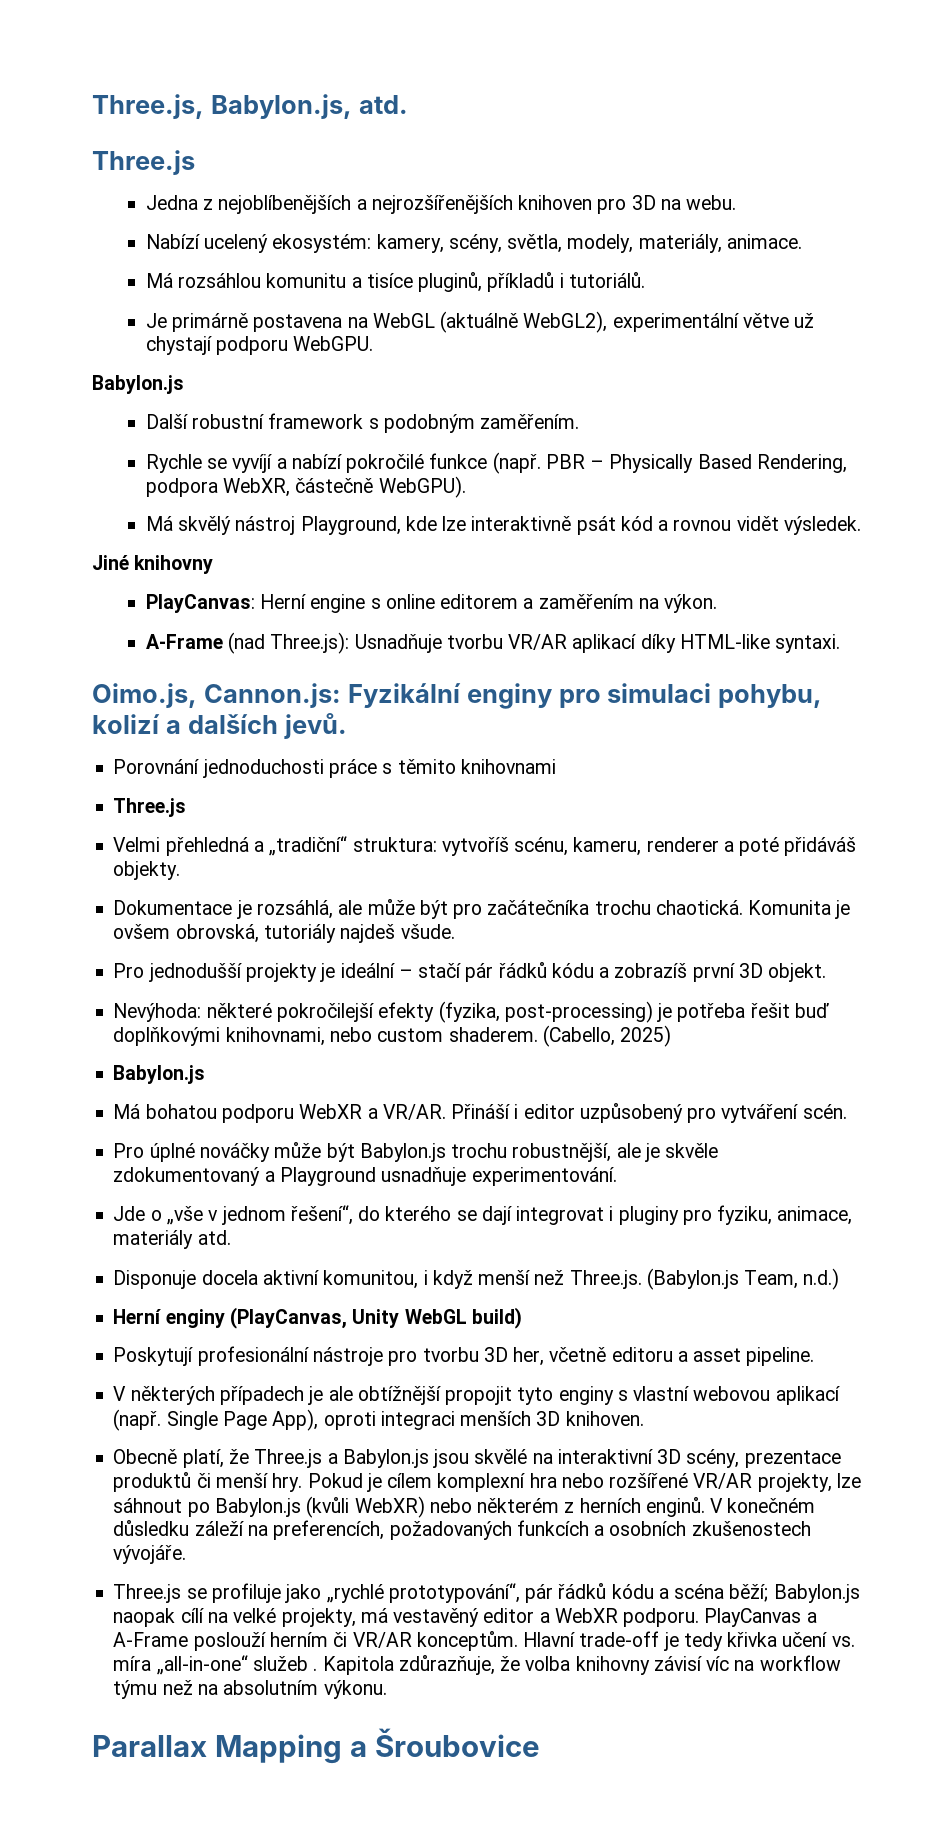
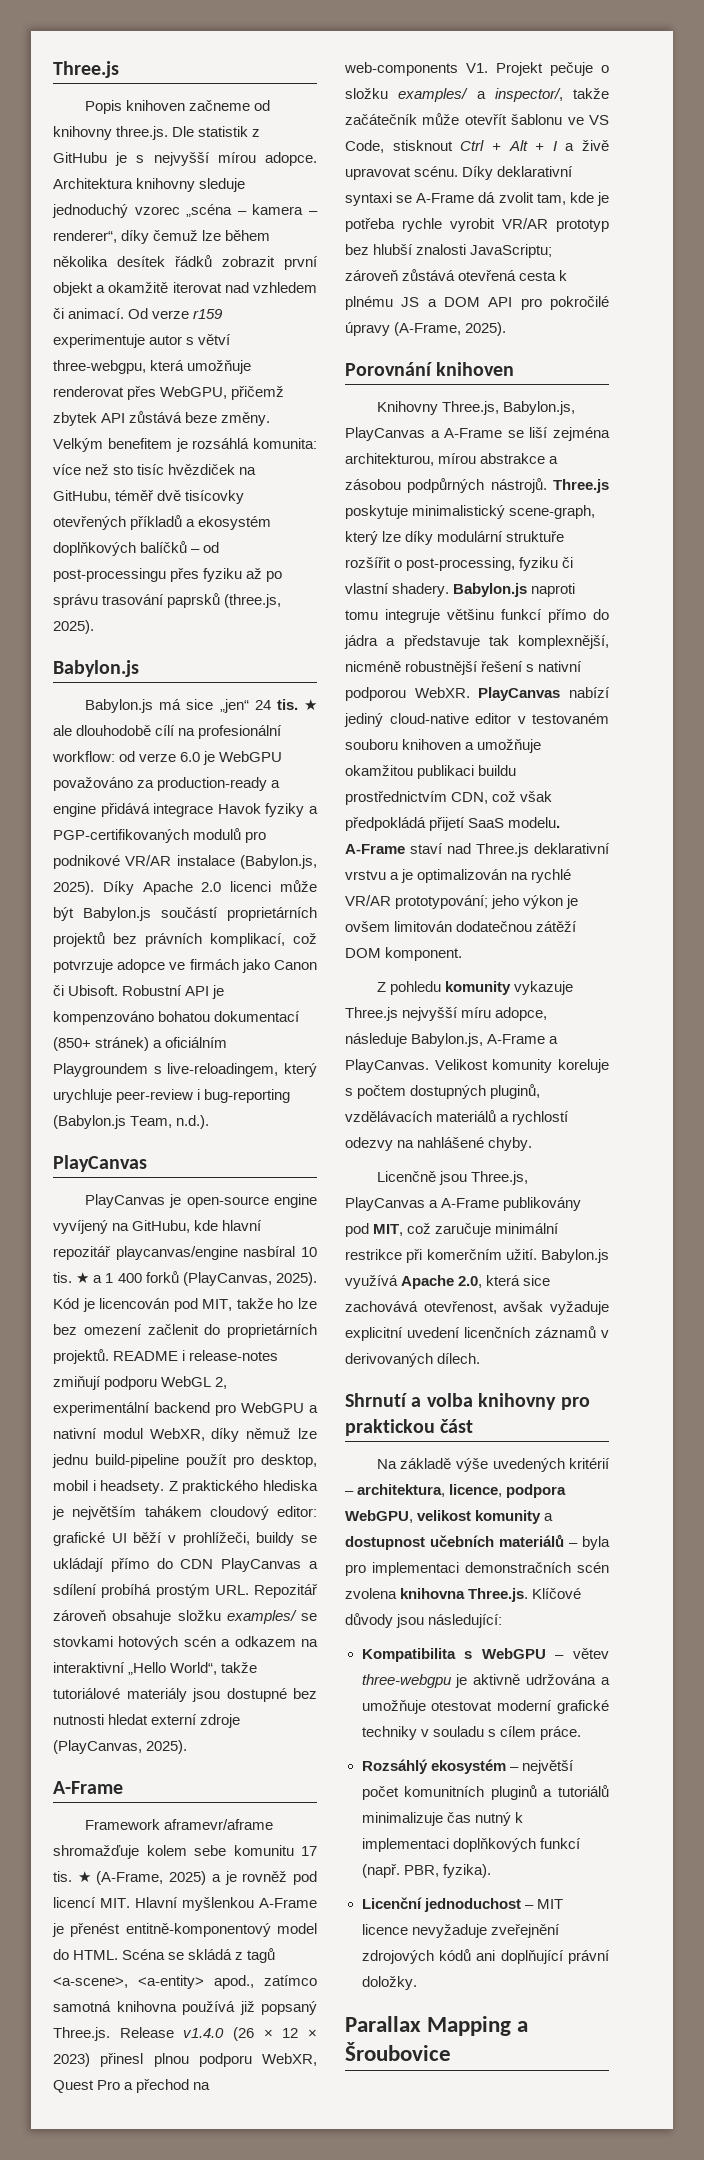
[92,94,408,119] [92,150,195,175] [145,195,737,214] [145,234,802,253] [145,272,645,292] [145,311,815,333] [145,336,374,355] [92,375,184,394] [145,413,580,433] [145,452,847,474] [145,476,466,498] [145,516,861,535] [92,555,214,574] [145,594,718,613] [145,632,841,654] [92,683,823,709] [92,713,347,739] [113,759,556,778] [113,798,187,817] [113,836,857,856] [113,861,181,880] [113,899,851,919] [113,924,455,943] [113,962,827,982] [113,1001,829,1023] [113,1025,672,1047] [113,1065,206,1084] [113,1103,847,1123] [113,1142,719,1162] [113,1167,617,1186] [113,1205,853,1225] [113,1230,231,1249] [113,1268,840,1290] [113,1307,522,1329] [113,1346,815,1366] [113,1386,840,1405] [113,1409,644,1431] [113,1449,841,1468] [113,1472,861,1492] [113,1496,816,1518] [113,1520,811,1540] [113,1545,187,1564] [113,1583,860,1603] [113,1608,817,1627] [113,1631,855,1651] [113,1655,841,1675] [113,1680,387,1699] Three.js, Babylon.js, atd. // Three.js // Jedna z nejoblíbenějších a nejrozšířenějších knihoven pro 3D na webu. // Nabízí ucelený ekosystém: kamery, scény, světla, modely, materiály, animace. // Má rozsáhlou komunitu a tisíce pluginů, příkladů i tutoriálů. // Je primárně postavena na WebGL (aktuálně WebGL2), experimentální větve už chystají podporu WebGPU. // Babylon.js // Další robustní framework s podobným zaměřením. // Rychle se vyvíjí a nabízí pokročilé funkce (např. PBR – Physically Based Rendering, podpora WebXR, částečně WebGPU). // Má skvělý nástroj Playground, kde lze interaktivně psát kód a rovnou vidět výsledek. // Jiné knihovny // PlayCanvas: Herní engine s online editorem a zaměřením na výkon. // A-Frame (nad Three.js): Usnadňuje tvorbu VR/AR aplikací díky HTML-like syntaxi. // Oimo.js, Cannon.js: Fyzikální enginy pro simulaci pohybu, kolizí a dalších jevů. // Porovnání jednoduchosti práce s těmito knihovnami // Three.js // Velmi přehledná a „tradiční“ struktura: vytvoříš scénu, kameru, renderer a poté přidáváš objekty. // Dokumentace je rozsáhlá, ale může být pro začátečníka trochu chaotická. Komunita je ovšem obrovská, tutoriály najdeš všude. // Pro jednodušší projekty je ideální – stačí pár řádků kódu a zobrazíš první 3D objekt. // Nevýhoda: některé pokročilejší efekty (fyzika, post-processing) je potřeba řešit buď doplňkovými knihovnami, nebo custom shaderem. (Cabello, 2025) // Babylon.js // Má bohatou podporu WebXR a VR/AR. Přináší i editor uzpůsobený pro vytváření scén. // Pro úplné nováčky může být Babylon.js trochu robustnější, ale je skvěle zdokumentovaný a Playground usnadňuje experimentování. // Jde o „vše v jednom řešení“, do kterého se dají integrovat i pluginy pro fyziku, animace, materiály atd. // Disponuje docela aktivní komunitou, i když menší než Three.js. (Babylon.js Team, n.d.) // Herní enginy (PlayCanvas, Unity WebGL build) // Poskytují profesionální nástroje pro tvorbu 3D her, včetně editoru a asset pipeline. // V některých případech je ale obtížnější propojit tyto enginy s vlastní webovou aplikací (např. Single Page App), oproti integraci menších 3D knihoven. // Obecně platí, že Three.js a Babylon.js jsou skvělé na interaktivní 3D scény, prezentace produktů či menší hry. Pokud je cílem komplexní hra nebo rozšířené VR/AR projekty, lze sáhnout po Babylon.js (kvůli WebXR) nebo některém z herních enginů. V konečném důsledku záleží na preferencích, požadovaných funkcích a osobních zkušenostech vývojáře. // Three.js se profiluje jako „rychlé prototypování“, pár řádků kódu a scéna běží; Babylon.js naopak cílí na velké projekty, má vestavěný editor a WebXR podporu. PlayCanvas a A-Frame poslouží herním či VR/AR konceptům. Hlavní trade-off je tedy křivka učení vs. míra „all-in-one“ služeb . Kapitola zdůrazňuje, že volba knihovny závisí víc na workflow týmu než na absolutním výkonu. -> [53,61,119,78] [84,100,271,114] [53,126,261,140] [53,152,317,166] [53,178,246,192] [52,204,318,218] [53,230,271,244] [53,255,318,270] [53,282,317,296] [53,308,224,319] [53,334,232,348] [53,360,252,374] [53,386,285,400] [53,411,271,426] [53,438,317,452] [53,464,257,475] [53,490,245,504] [53,515,272,530] [53,541,220,556] [53,568,283,582] [53,593,282,608] [53,620,94,634] [53,660,139,677] [84,699,317,713] [53,725,283,739] [52,751,283,765] [53,777,281,791] [53,803,318,817] [53,828,267,843] [53,855,317,869] [53,880,317,895] [53,907,317,921] [53,932,317,947] [53,959,317,973] [53,985,225,999] [53,1011,301,1025] [53,1037,228,1051] [53,1063,317,1077] [53,1089,291,1103] [53,1115,210,1129] [53,1155,147,1172] [84,1194,317,1208] [53,1220,263,1234] [53,1246,318,1260] [53,1271,317,1286] [53,1298,317,1312] [53,1324,317,1338] [53,1349,279,1364] [53,1376,228,1390] [53,1402,318,1416] [53,1428,317,1442] [52,1454,317,1468] [53,1480,318,1494] [52,1506,317,1520] [53,1532,317,1546] [53,1558,318,1572] [53,1584,318,1598] [53,1610,317,1624] [53,1636,318,1650] [53,1662,258,1675] [53,1688,317,1702] [53,1714,241,1728] [53,1740,188,1754] [53,1781,123,1794] [84,1819,274,1830] [53,1845,317,1859] [53,1871,317,1885] [53,1897,317,1911] [52,1923,317,1937] [53,1948,276,1963] [53,1975,317,1989] [53,2001,317,2015] [53,2027,317,2041] [53,2053,317,2067] [53,2079,211,2093] [344,62,609,76] [345,88,609,102] [345,113,609,125] [345,140,609,153] [345,166,574,180] [345,192,609,206] [345,218,609,232] [345,244,553,258] [345,269,568,281] [345,296,609,310] [345,322,507,336] [345,362,515,376] [376,401,576,415] [345,427,610,441] [345,453,559,466] [345,478,609,493] [345,505,596,519] [345,531,565,545] [345,557,574,571] [345,583,576,597] [345,609,609,623] [344,635,609,649] [345,661,583,675] [345,687,610,701] [344,713,609,727] [345,739,542,753] [345,765,517,779] [345,791,553,805] [345,817,561,831] [345,843,610,857] [345,869,572,883] [345,895,579,909] [345,921,578,932] [345,947,463,961] [376,981,574,995] [345,1007,548,1021] [345,1033,559,1047] [345,1059,609,1073] [345,1084,541,1099] [345,1110,570,1125] [345,1137,533,1151] [376,1171,529,1185] [345,1197,582,1211] [345,1223,560,1237] [345,1249,609,1263] [345,1275,551,1289] [345,1301,609,1315] [345,1326,609,1341] [345,1353,481,1367] [345,1393,590,1410] [345,1419,474,1436] [376,1458,610,1472] [345,1484,567,1498] [345,1510,554,1524] [345,1534,610,1550] [345,1562,609,1576] [345,1588,582,1602] [345,1613,503,1628] [361,1648,609,1662] [361,1674,610,1688] [361,1700,609,1714] [361,1726,581,1740] [361,1759,574,1774] [361,1785,609,1800] [361,1812,523,1826] [361,1838,581,1852] [361,1864,491,1878] [361,1897,563,1912] [361,1924,560,1938] [361,1949,610,1964] [361,1976,417,1990] Three.js // Popis knihoven začneme od knihovny three.js. Dle statistik z GitHubu je s nejvyšší mírou adopce. Architektura knihovny sleduje jednoduchý vzorec „scéna – kamera – renderer“, díky čemuž lze během několika desítek řádků zobrazit první objekt a okamžitě iterovat nad vzhledem či animací. Od verze r159 experimentuje autor s větví three-webgpu, která umožňuje renderovat přes WebGPU, přičemž zbytek API zůstává beze změny. Velkým benefitem je rozsáhlá komunita: více než sto tisíc hvězdiček na GitHubu, téměř dvě tisícovky otevřených příkladů a ekosystém doplňkových balíčků – od post-processingu přes fyziku až po správu trasování paprsků (three.js, 2025). // Babylon.js // Babylon.js má sice „jen“ 24 tis. ★ ale dlouhodobě cílí na profesionální workflow: od verze 6.0 je WebGPU považováno za production-ready a engine přidává integrace Havok fyziky a PGP-certifikovaných modulů pro podnikové VR/AR instalace (Babylon.js, 2025). Díky Apache 2.0 licenci může být Babylon.js součástí proprietárních projektů bez právních komplikací, což potvrzuje adopce ve firmách jako Canon či Ubisoft. Robustní API je kompenzováno bohatou dokumentací (850+ stránek) a oficiálním Playgroundem s live-reloadingem, který urychluje peer-review i bug-reporting (Babylon.js Team, n.d.). // PlayCanvas // PlayCanvas je open-source engine vyvíjený na GitHubu, kde hlavní repozitář playcanvas/engine nasbíral 10 tis. ★ a 1 400 forků (PlayCanvas, 2025). Kód je licencován pod MIT, takže ho lze bez omezení začlenit do proprietárních projektů. README i release-notes zmiňují podporu WebGL 2, experimentální backend pro WebGPU a nativní modul WebXR, díky němuž lze jednu build-pipeline použít pro desktop, mobil i headsety. Z praktického hlediska je největším tahákem cloudový editor: grafické UI běží v prohlížeči, buildy se ukládají přímo do CDN PlayCanvas a sdílení probíhá prostým URL. Repozitář zároveň obsahuje složku examples/ se stovkami hotových scén a odkazem na interaktivní „Hello World“, takže tutoriálové materiály jsou dostupné bez nutnosti hledat externí zdroje (PlayCanvas, 2025). // A-Frame // Framework aframevr/aframe shromažďuje kolem sebe komunitu 17 tis. ★ (A-Frame, 2025) a je rovněž pod licencí MIT. Hlavní myšlenkou A-Frame je přenést entitně-komponentový model do HTML. Scéna se skládá z tagů <a-scene>, <a-entity> apod., zatímco samotná knihovna používá již popsaný Three.js. Release v1.4.0 (26 × 12 × 2023) přinesl plnou podporu WebXR, Quest Pro a přechod na web-components V1. Projekt pečuje o složku examples/ a inspector/, takže začátečník může otevřít šablonu ve VS Code, stisknout Ctrl + Alt + I a živě upravovat scénu. Díky deklarativní syntaxi se A-Frame dá zvolit tam, kde je potřeba rychle vyrobit VR/AR prototyp bez hlubší znalosti JavaScriptu; zároveň zůstává otevřená cesta k plnému JS a DOM API pro pokročilé úpravy (A-Frame, 2025). // Porovnání knihoven // Knihovny Three.js, Babylon.js, PlayCanvas a A-Frame se liší zejména architekturou, mírou abstrakce a zásobou podpůrných nástrojů. Three.js poskytuje minimalistický scene-graph, který lze díky modulární struktuře rozšířit o post-processing, fyziku či vlastní shadery. Babylon.js naproti tomu integruje většinu funkcí přímo do jádra a představuje tak komplexnější, nicméně robustnější řešení s nativní podporou WebXR. PlayCanvas nabízí jediný cloud-native editor v testovaném souboru knihoven a umožňuje okamžitou publikaci buildu prostřednictvím CDN, což však předpokládá přijetí SaaS modelu. A-Frame staví nad Three.js deklarativní vrstvu a je optimalizován na rychlé VR/AR prototypování; jeho výkon je ovšem limitován dodatečnou zátěží DOM komponent. // Z pohledu komunity vykazuje Three.js nejvyšší míru adopce, následuje Babylon.js, A-Frame a PlayCanvas. Velikost komunity koreluje s počtem dostupných pluginů, vzdělávacích materiálů a rychlostí odezvy na nahlášené chyby. // Licenčně jsou Three.js, PlayCanvas a A-Frame publikovány pod MIT, což zaručuje minimální restrikce při komerčním užití. Babylon.js využívá Apache 2.0, která sice zachovává otevřenost, avšak vyžaduje explicitní uvedení licenčních záznamů v derivovaných dílech. // Shrnutí a volba knihovny pro praktickou část // Na základě výše uvedených kritérií – architektura, licence, podpora WebGPU, velikost komunity a dostupnost učebních materiálů – byla pro implementaci demonstračních scén zvolena knihovna Three.js. Klíčové důvody jsou následující: // Kompatibilita s WebGPU – větev three-webgpu je aktivně udržována a umožňuje otestovat moderní grafické techniky v souladu s cílem práce. // Rozsáhlý ekosystém – největší počet komunitních pluginů a tutoriálů minimalizuje čas nutný k implementaci doplňkových funkcí (např. PBR, fyzika). // Licenční jednoduchost – MIT licence nevyžaduje zveřejnění zdrojových kódů ani doplňující právní doložky.

